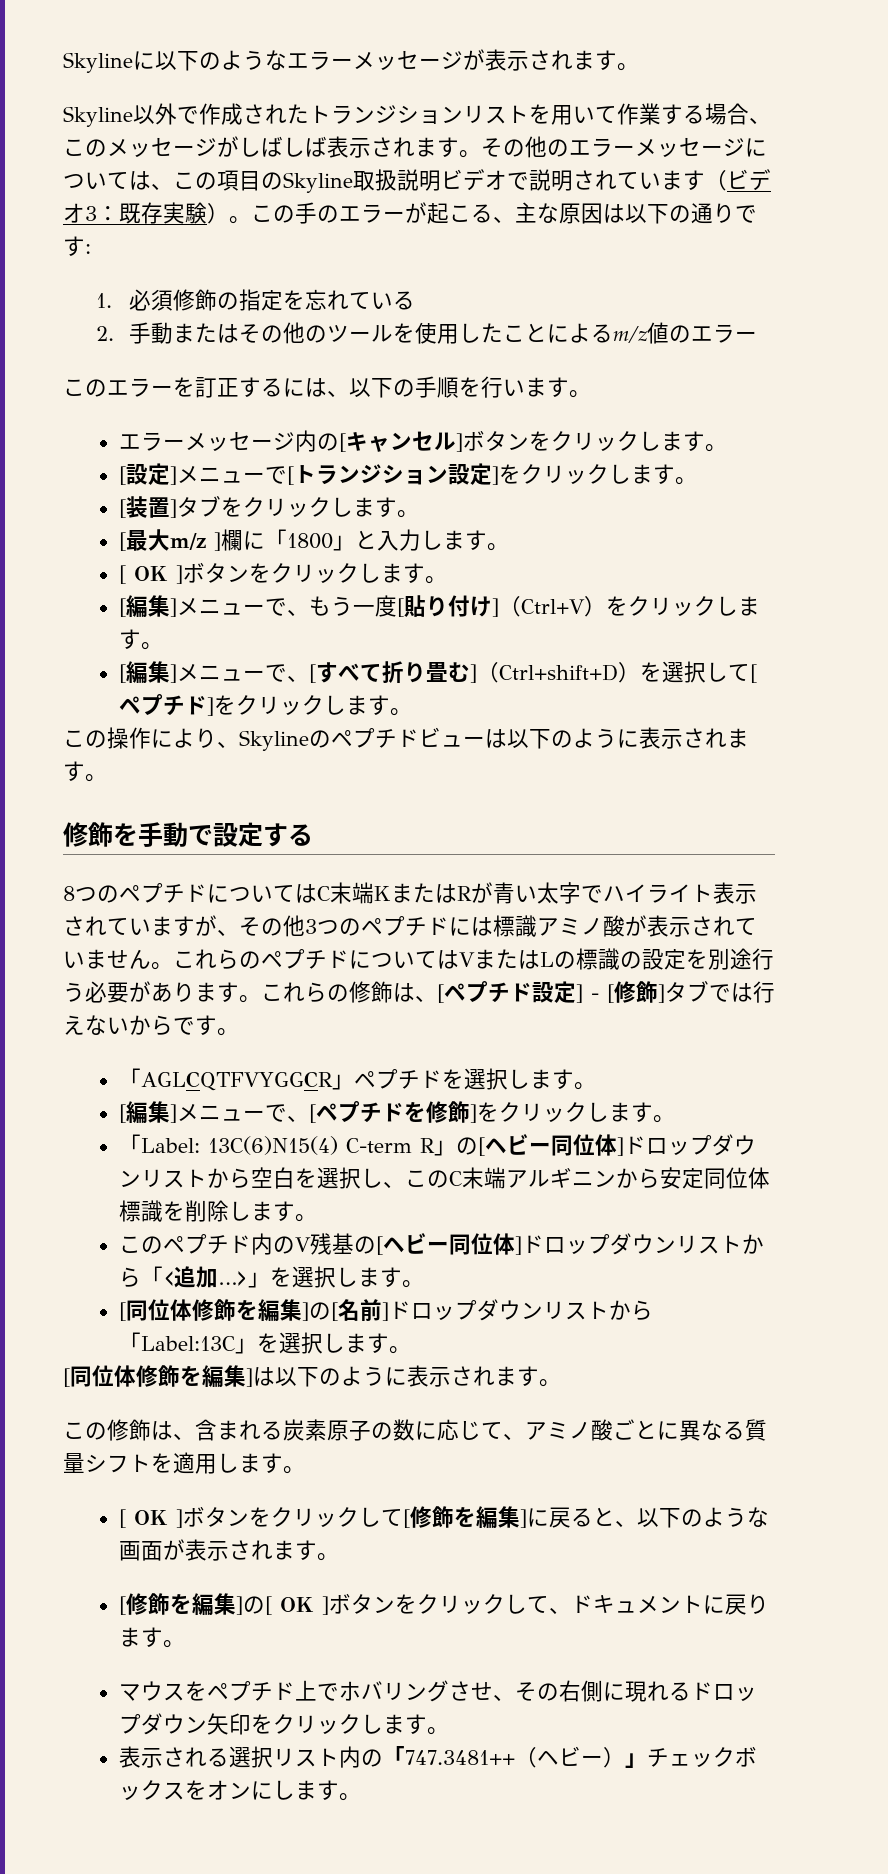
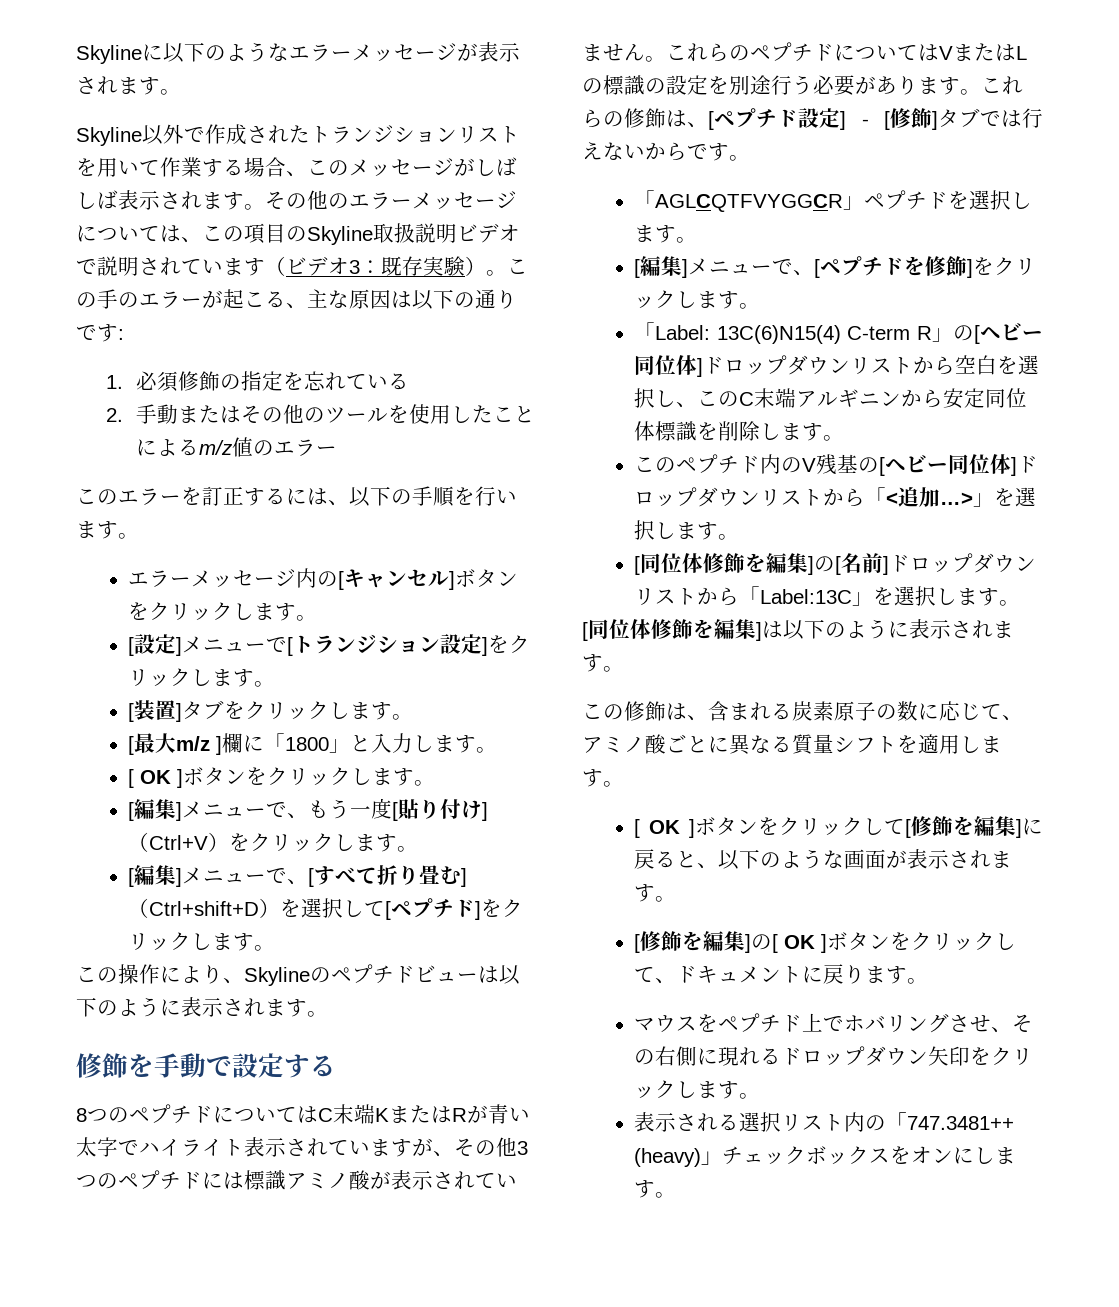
[515,1746,626,1768] （ヘビー） -> [634,1148,702,1167] (heavy)

